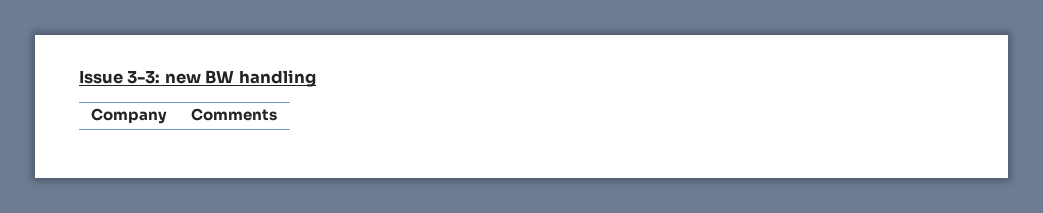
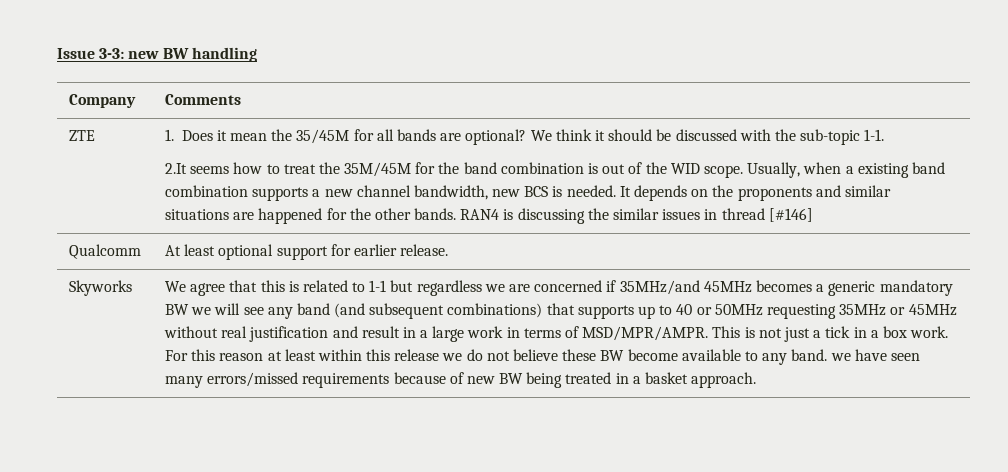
(277, 114) none -> [68,130,95,141] [164,129,885,145] [164,162,945,178] [164,185,891,201] [164,208,813,224] [68,244,141,259] [164,244,449,260] [68,280,132,296] [164,280,953,296] [164,303,957,319] [163,326,949,342] [164,349,920,365] [164,372,757,388] // ZTE | 1. Does it mean the 35/45M for all bands are optional? We think it should be discussed with the sub-topic 1-1. // 2.It seems how to treat the 35M/45M for the band combination is out of the WID scope. Usually, when a existing band combination supports a new channel bandwidth, new BCS is needed. It depends on the proponents and similar situations are happened for the other bands. RAN4 is discussing the similar issues in thread [#146] // Qualcomm | At least optional support for earlier release. // Skyworks | We agree that this is related to 1-1 but regardless we are concerned if 35MHz/and 45MHz becomes a generic mandatory BW we will see any band (and subsequent combinations) that supports up to 40 or 50MHz requesting 35MHz or 45MHz without real justification and result in a large work in terms of MSD/MPR/AMPR. This is not just a tick in a box work. For this reason at least within this release we do not believe these BW become available to any band. we have seen many errors/missed requirements because of new BW being treated in a basket approach.

